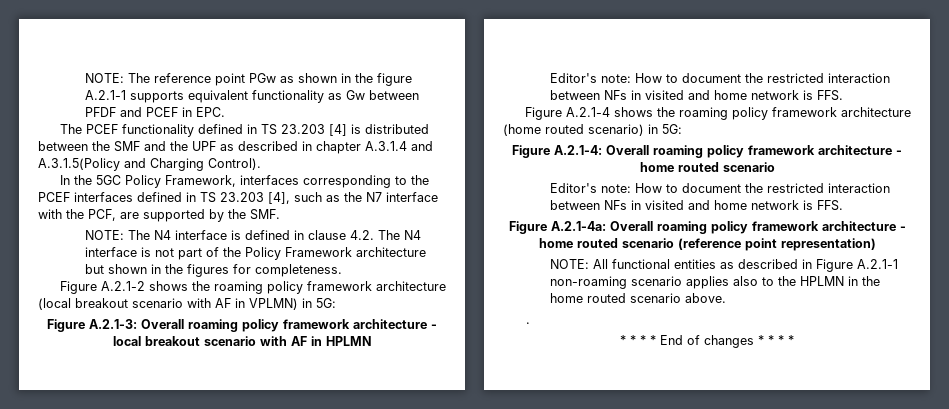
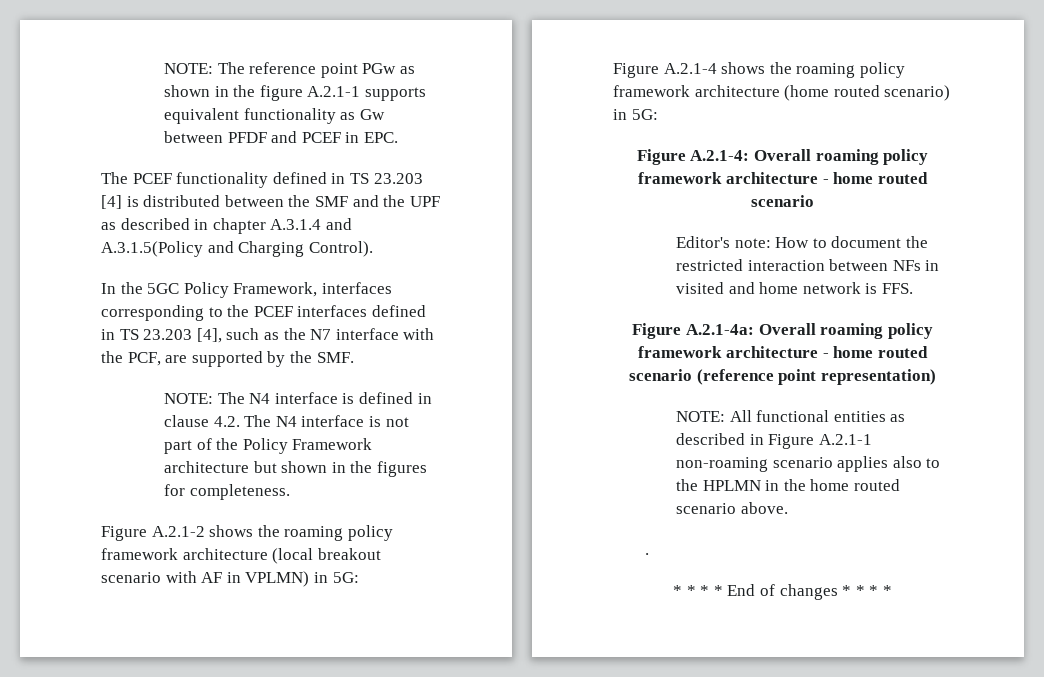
[47,319,437,332] [112,336,372,346] [549,73,890,83] [549,90,843,101] // Figure A.2.1-3: Overall roaming policy framework architecture - local breakout scenario with AF in HPLMN // Editor's note: How to document the restricted interaction between NFs in visited and home network is FFS. -> (359, 577) none

